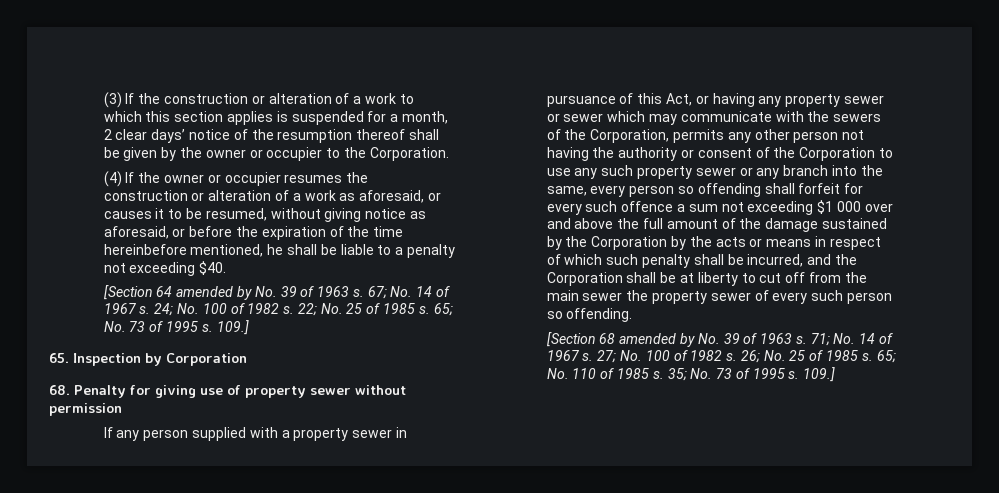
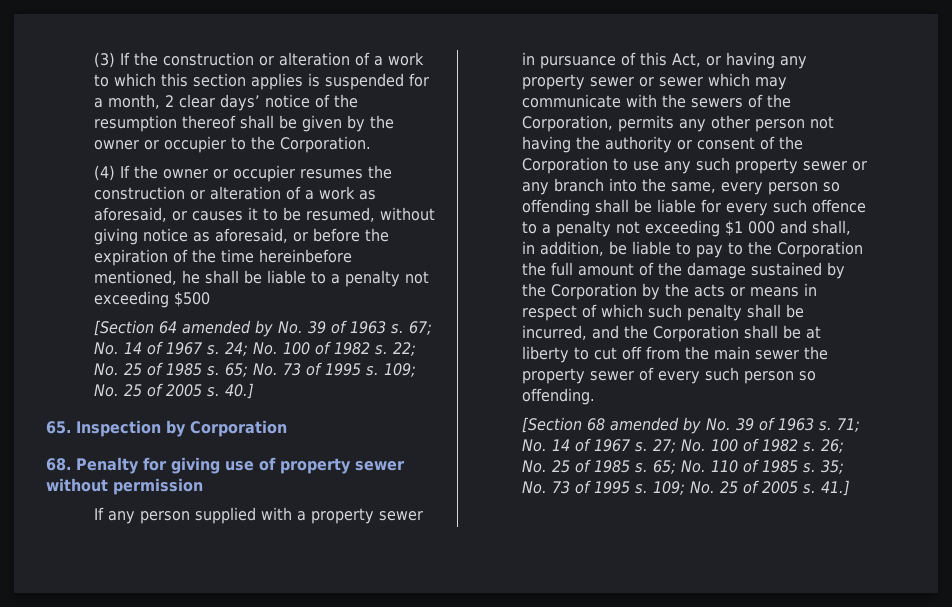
[199,261,227,275] $40. -> [174,291,211,307] $500
[216,320,249,335] 109.] -> [384,363,417,377] [94,383,255,399] 109; No. 25 of 2005 s. 40.]
[798,183,841,194] forfeit -> [634,199,697,213] be liable
[676,204,718,212] a sum -> [522,220,612,237] to a penalty
[864,203,893,212] [546,218,614,229] over and above -> [780,220,852,235] [522,241,864,258] and shall, in addition, be liable to pay to the Corporation
[803,367,836,382] 109.] -> [653,480,851,496] 109; No. 25 of 2005 s. 41.]

